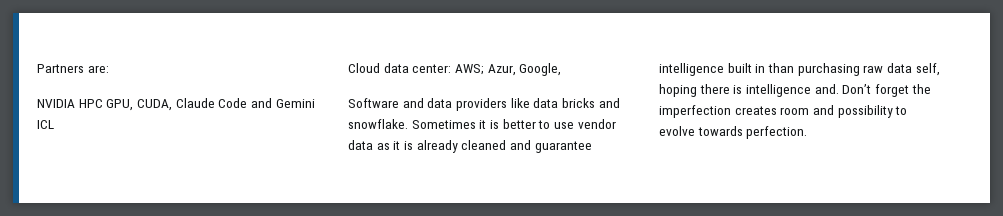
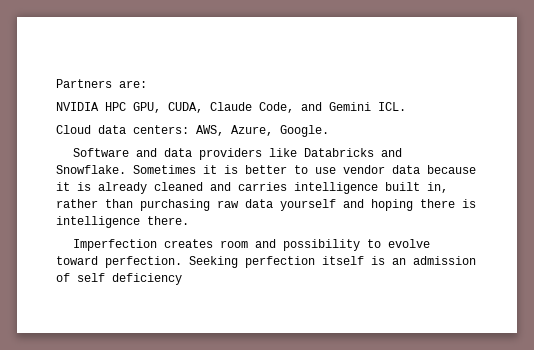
[218,98,248,108] Code -> [259,102,294,113] Code,
[37,120,54,129] ICL -> [378,102,406,111] ICL.
[412,63,562,76] center: AWS; Azur, Google, -> [133,125,329,137] centers: AWS, Azure, Google.
[533,98,620,108] [348,119,408,129] data bricks and snowflake. -> [304,148,403,157] [56,165,126,174] Databricks and Snowflake.
[376,143,390,150] as -> [427,165,476,174] because
[534,141,592,153] guarantee -> [238,182,287,191] carries
[755,64,766,73] in -> [427,182,448,193] [56,199,98,208] in, rather
[915,63,940,76] self, -> [280,199,364,211] yourself and
[814,84,931,97] [659,105,731,118] and. Don’t forget the imperfection -> [147,216,189,225] [73,239,158,251] there. // Imperfection
[697,126,808,139] towards perfection. -> [56,256,476,268] [56,273,182,285] toward perfection. Seeking perfection itself is an admission of self deficiency

